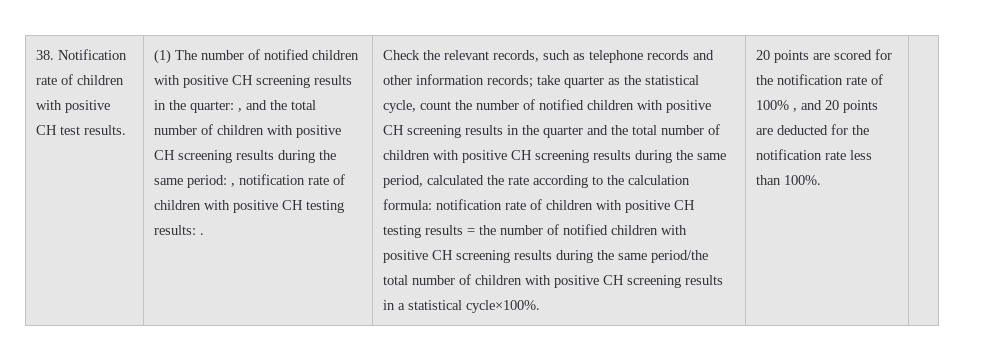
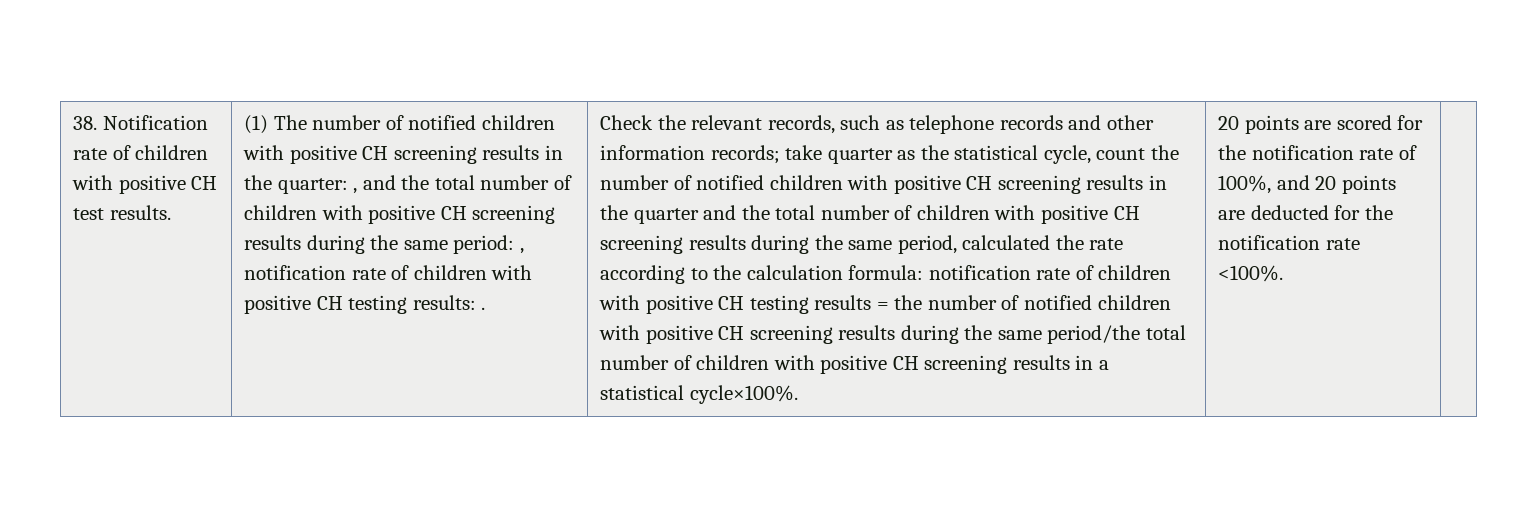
[756,100,798,112] 100% , -> [1218,175,1272,194] 100%,
[850,150,873,160] [756,175,822,185] less than 100%. -> [1218,265,1284,282] <100%.

